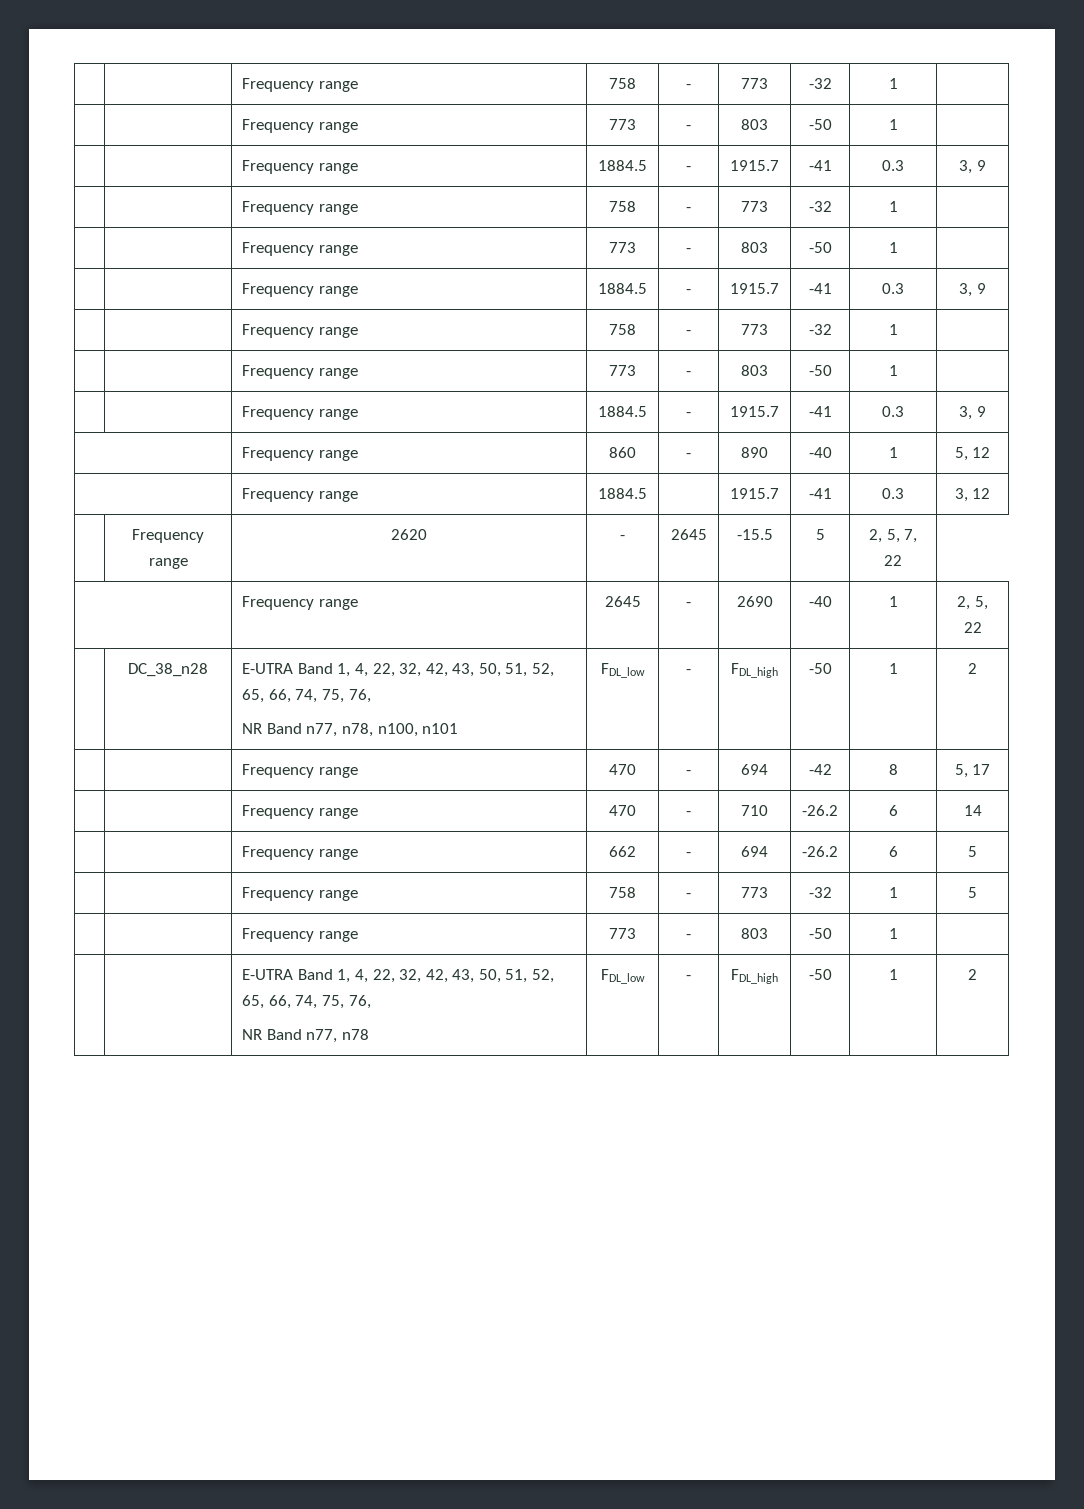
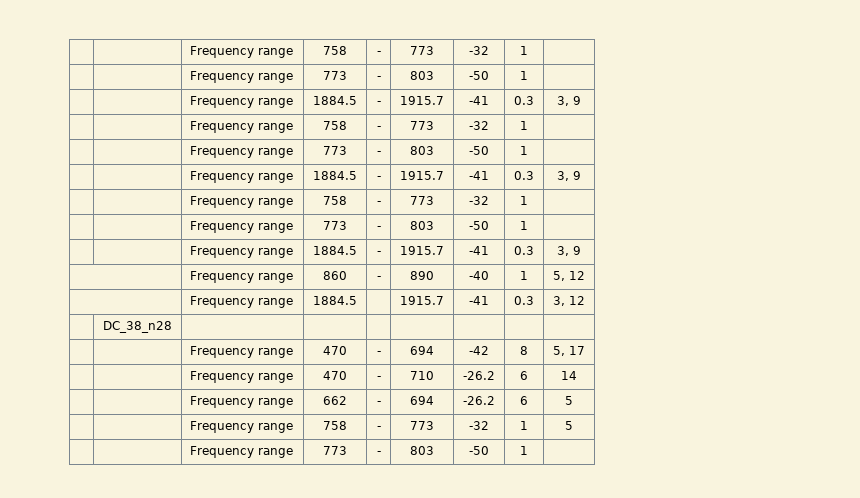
[132,529,204,543] [148,558,188,569] [390,529,427,540] [620,535,625,540] [670,529,707,540] [736,529,773,540] [815,529,825,540] [868,529,918,543] [884,555,902,566] [242,596,358,610] [604,596,641,607] [686,602,691,607] [736,596,773,607] [808,596,832,607] [888,596,898,607] [957,596,988,610] [963,622,982,633] [128,663,208,677] [242,663,555,677] [242,689,371,703] [242,723,459,737] [600,663,645,678] [686,669,691,674] [731,663,778,678] [808,663,832,674] [888,663,898,674] [968,663,977,674] Frequency range | 2620 | - | 2645 | -15.5 | 5 | 2, 5, 7, 22 // | Frequency range | 2645 | - | 2690 | -40 | 1 | 2, 5, 22 // | DC_38_n28 | E-UTRA Band 1, 4, 22, 32, 42, 43, 50, 51, 52, 65, 66, 74, 75, 76, // NR Band n77, n78, n100, n101 | FDL_low | - | FDL_high | -50 | 1 | 2 -> [103,321,172,333] DC_38_n28 | | | | | | |
[242,969,555,983] [242,995,371,1009] [242,1029,369,1043] [600,969,645,984] [686,975,691,980] [731,969,778,984] [808,969,832,980] [888,969,898,980] [968,969,977,980] // | | E-UTRA Band 1, 4, 22, 32, 42, 43, 50, 51, 52, 65, 66, 74, 75, 76, // NR Band n77, n78 | FDL_low | - | FDL_high | -50 | 1 | 2 -> (528, 450) none

